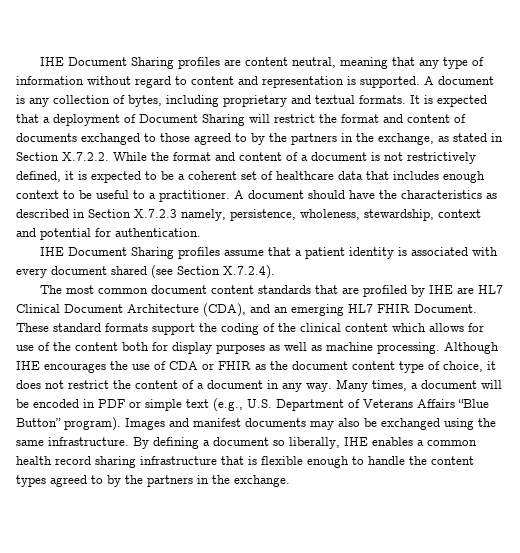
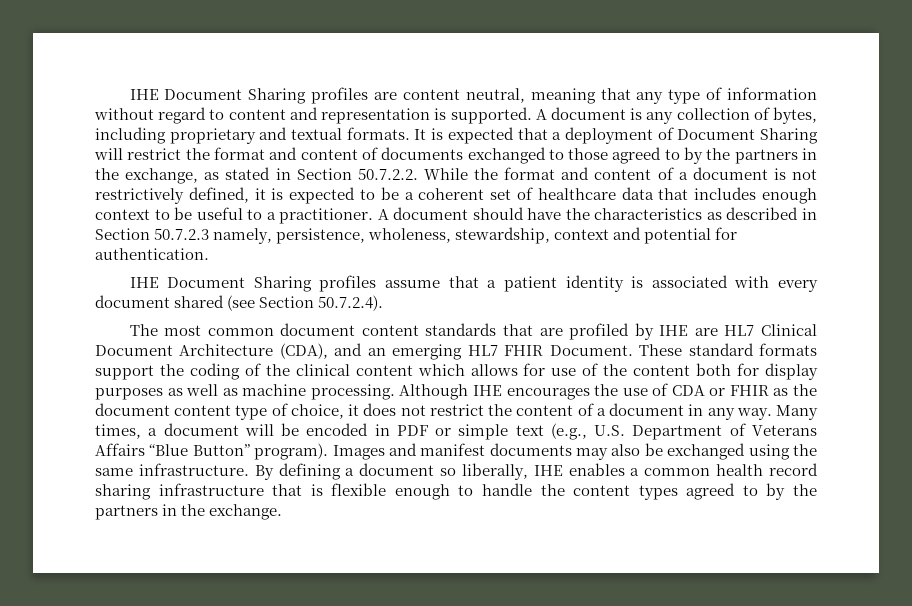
[62,152,109,161] X.7.2.2. -> [357,168,418,180] 50.7.2.2.
[134,209,177,218] X.7.2.3 -> [154,228,210,240] 50.7.2.3
[223,265,275,279] X.7.2.4). -> [318,295,384,311] 50.7.2.4).

